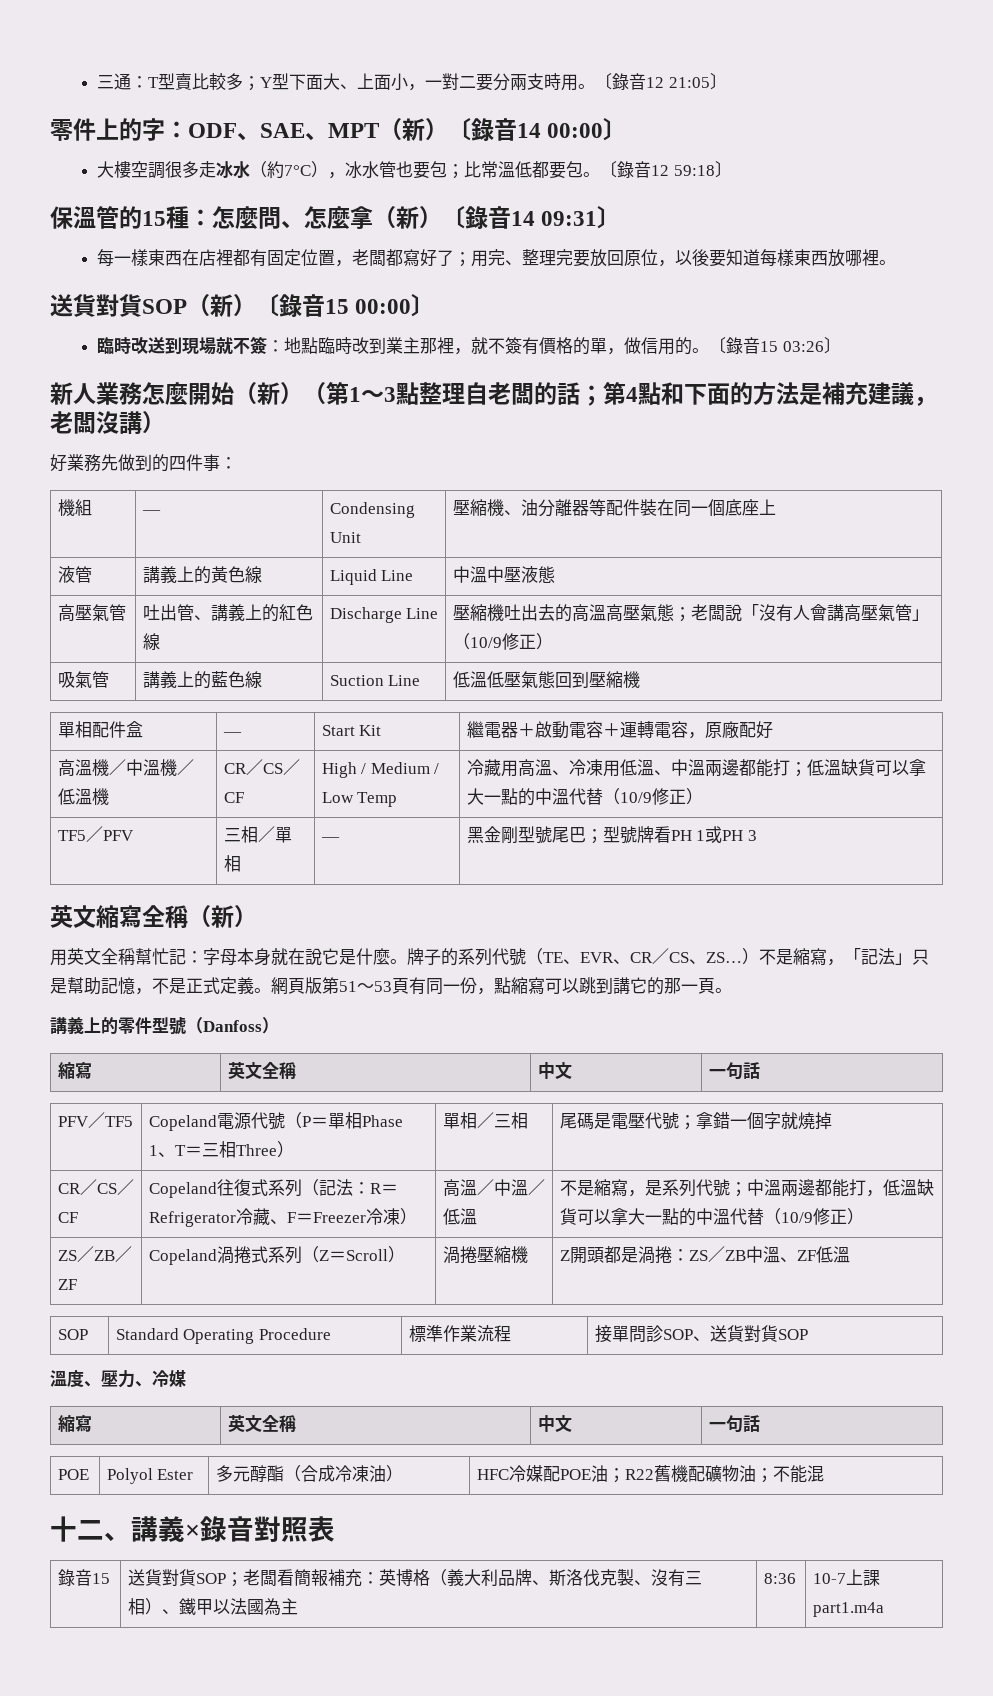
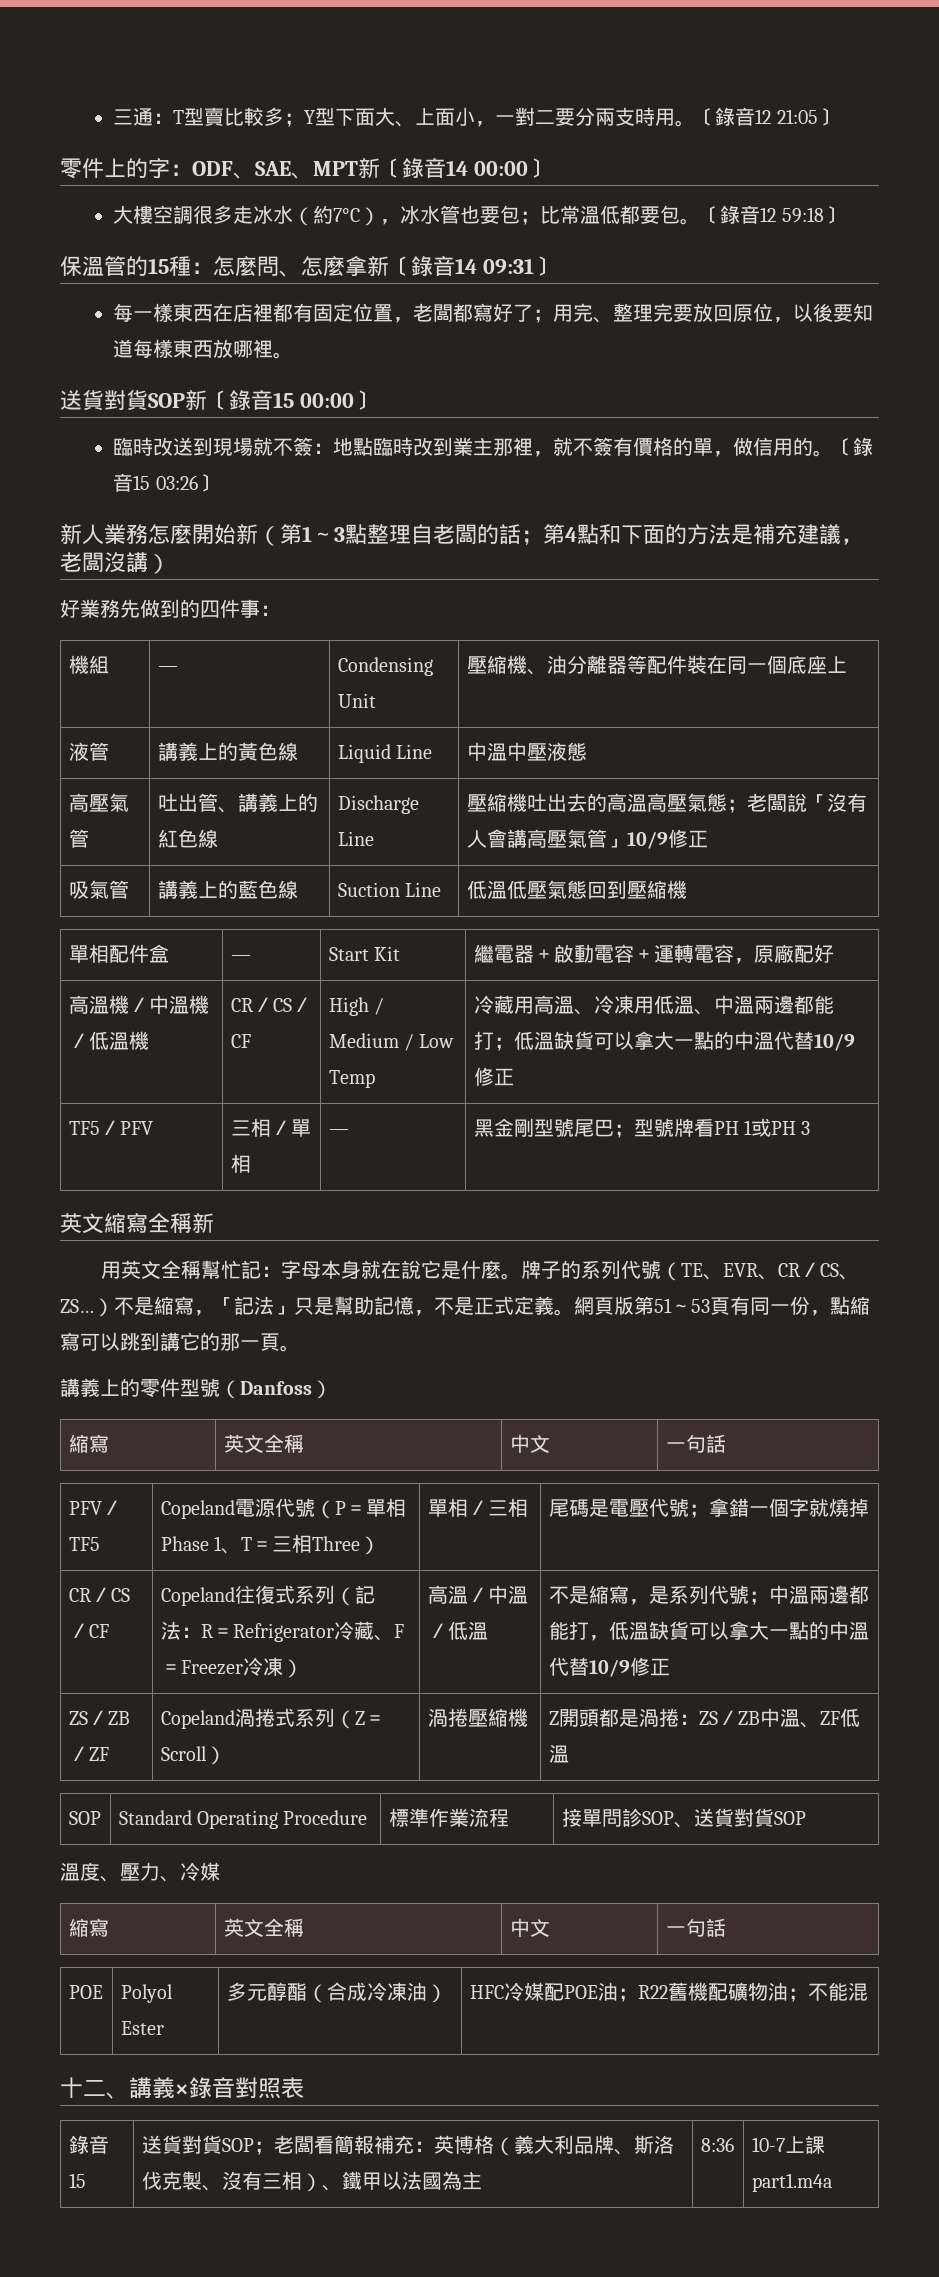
[379,118,448,141] （新） -> [358,158,380,178] 新
[373,206,442,229] （新） -> [367,256,389,276] 新
[187,294,256,317] （新） -> [185,390,207,410] 新
[234,382,303,405] （新） -> [236,524,258,544] 新
[452,633,553,650] （10/9修正） -> [626,829,708,849] 10/9修正
[602,788,703,805] （10/9修正） -> [813,1034,855,1051] [473,1067,514,1086] 10/9修正
[188,905,257,928] （新） -> [192,1213,214,1233] 新
[763,1208,864,1225] （10/9修正） -> [588,1657,670,1677] 10/9修正

